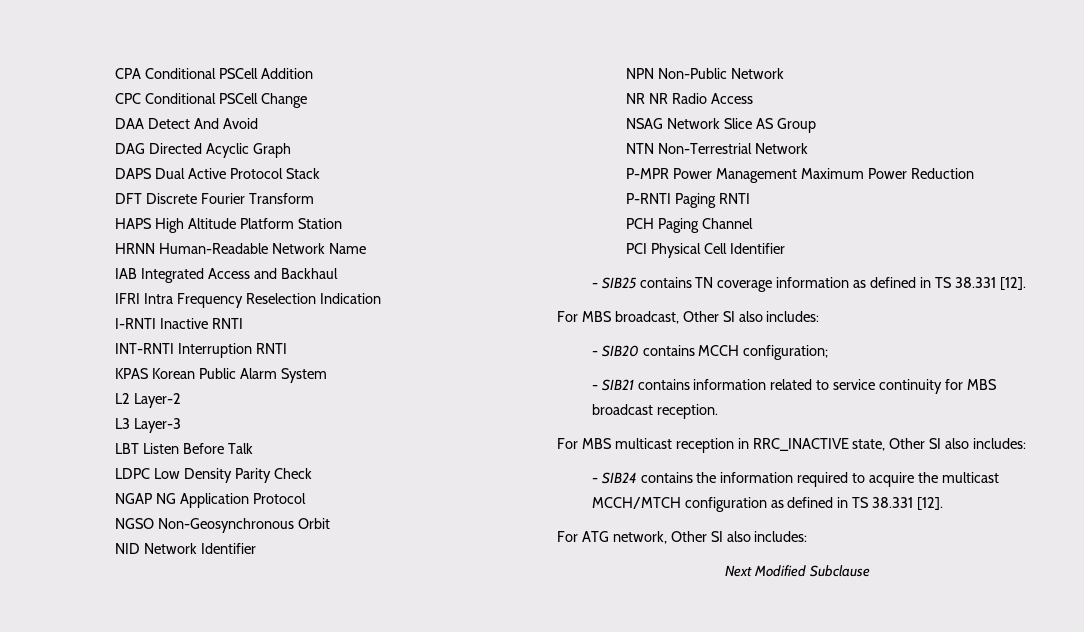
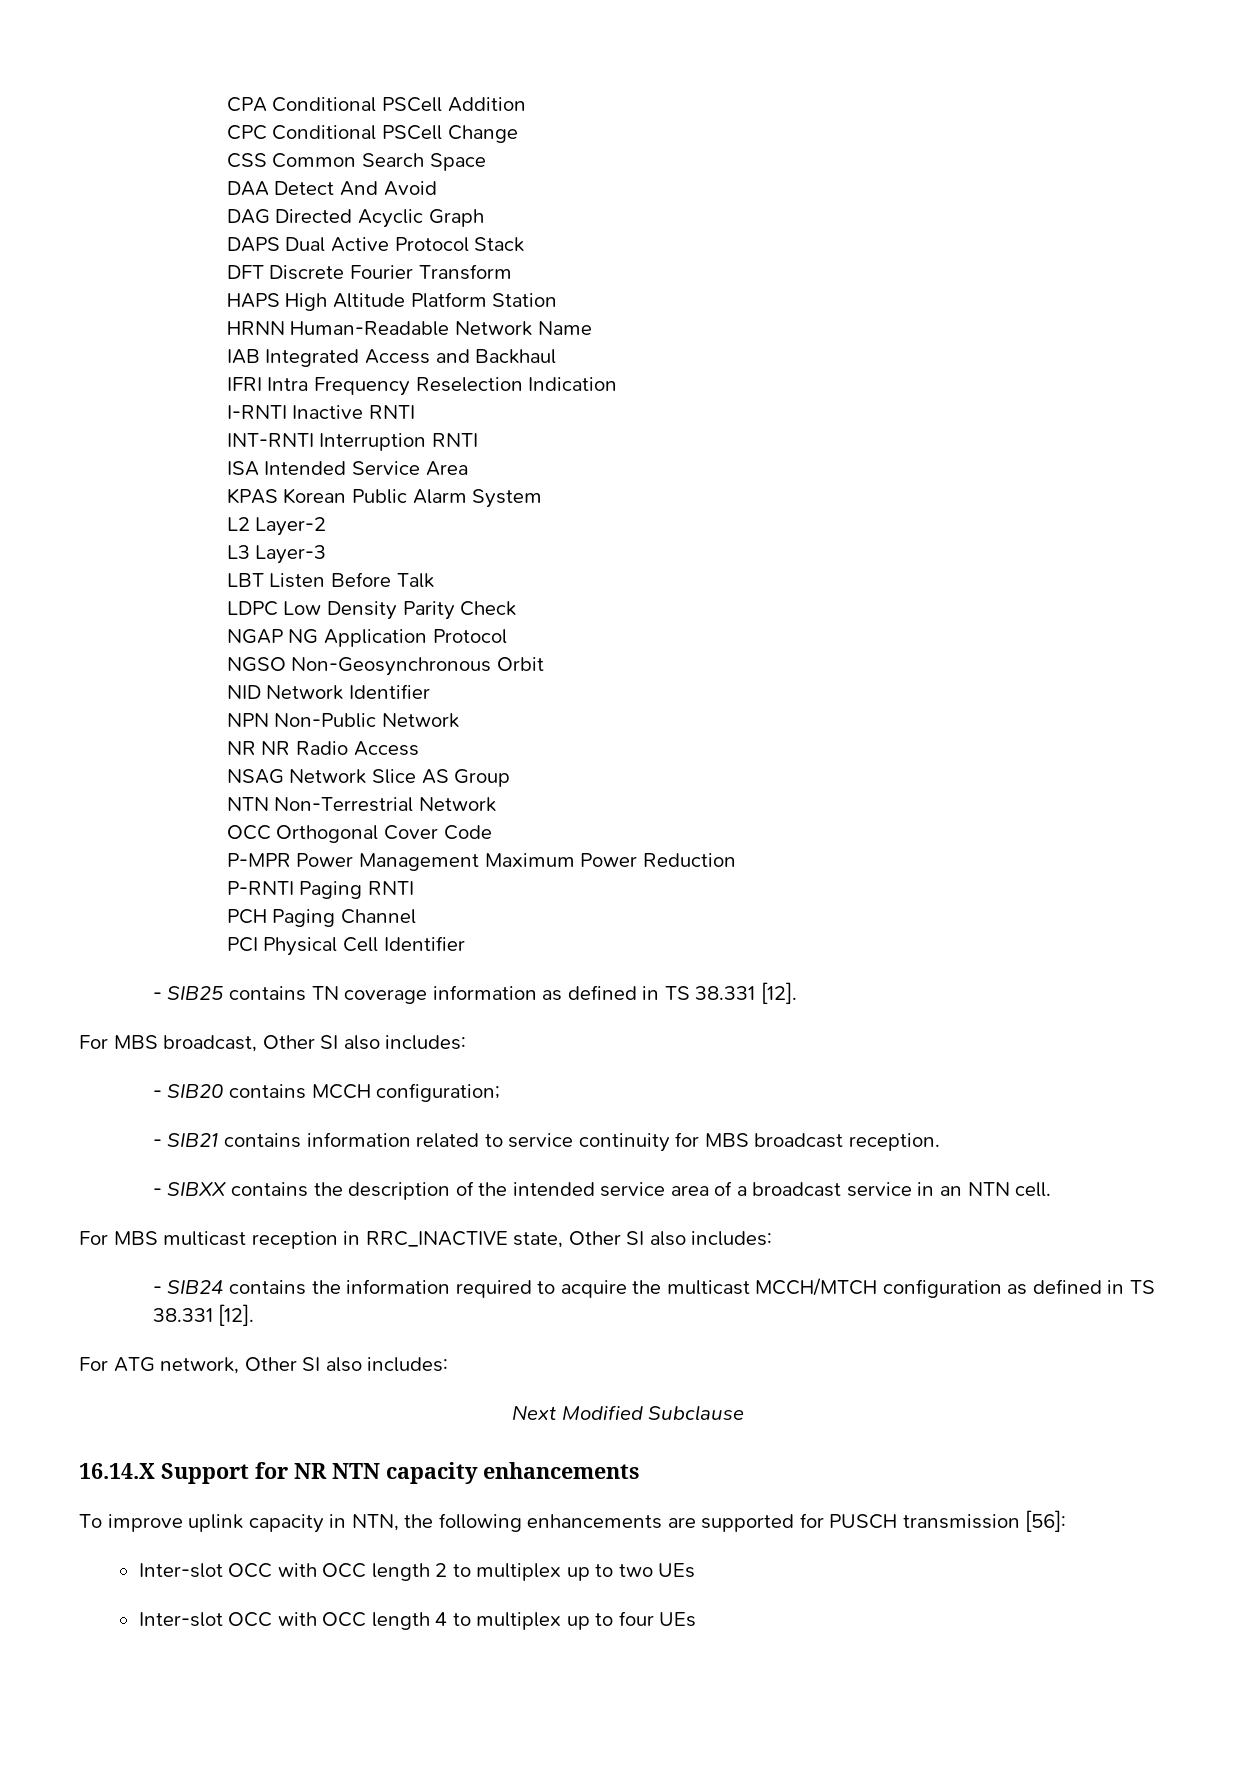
(308, 100) none -> [226,153,486,171] // CSS Common Search Space
(288, 348) none -> [226,461,468,476] // ISA Intended Service Area
(809, 148) none -> [226,825,492,843] // OCC Orthogonal Cover Code
(718, 411) none -> [152,1181,1052,1200] // - SIBXX contains the description of the intended service area of a broadcast service in an NTN cell.
(870, 571) none -> [79,1462,639,1484] [79,1510,1067,1533] [138,1563,696,1581] [138,1611,697,1630] // 16.14.X Support for NR NTN capacity enhancements // To improve uplink capacity in NTN, the following enhancements are supported for PUSCH transmission [56]: // Inter-slot OCC with OCC length 2 to multiplex up to two UEs // Inter-slot OCC with OCC length 4 to multiplex up to four UEs

